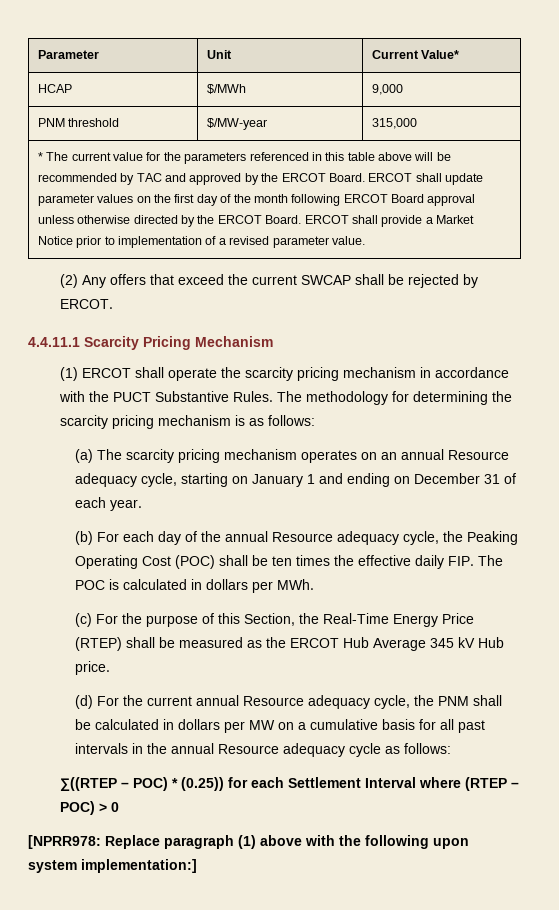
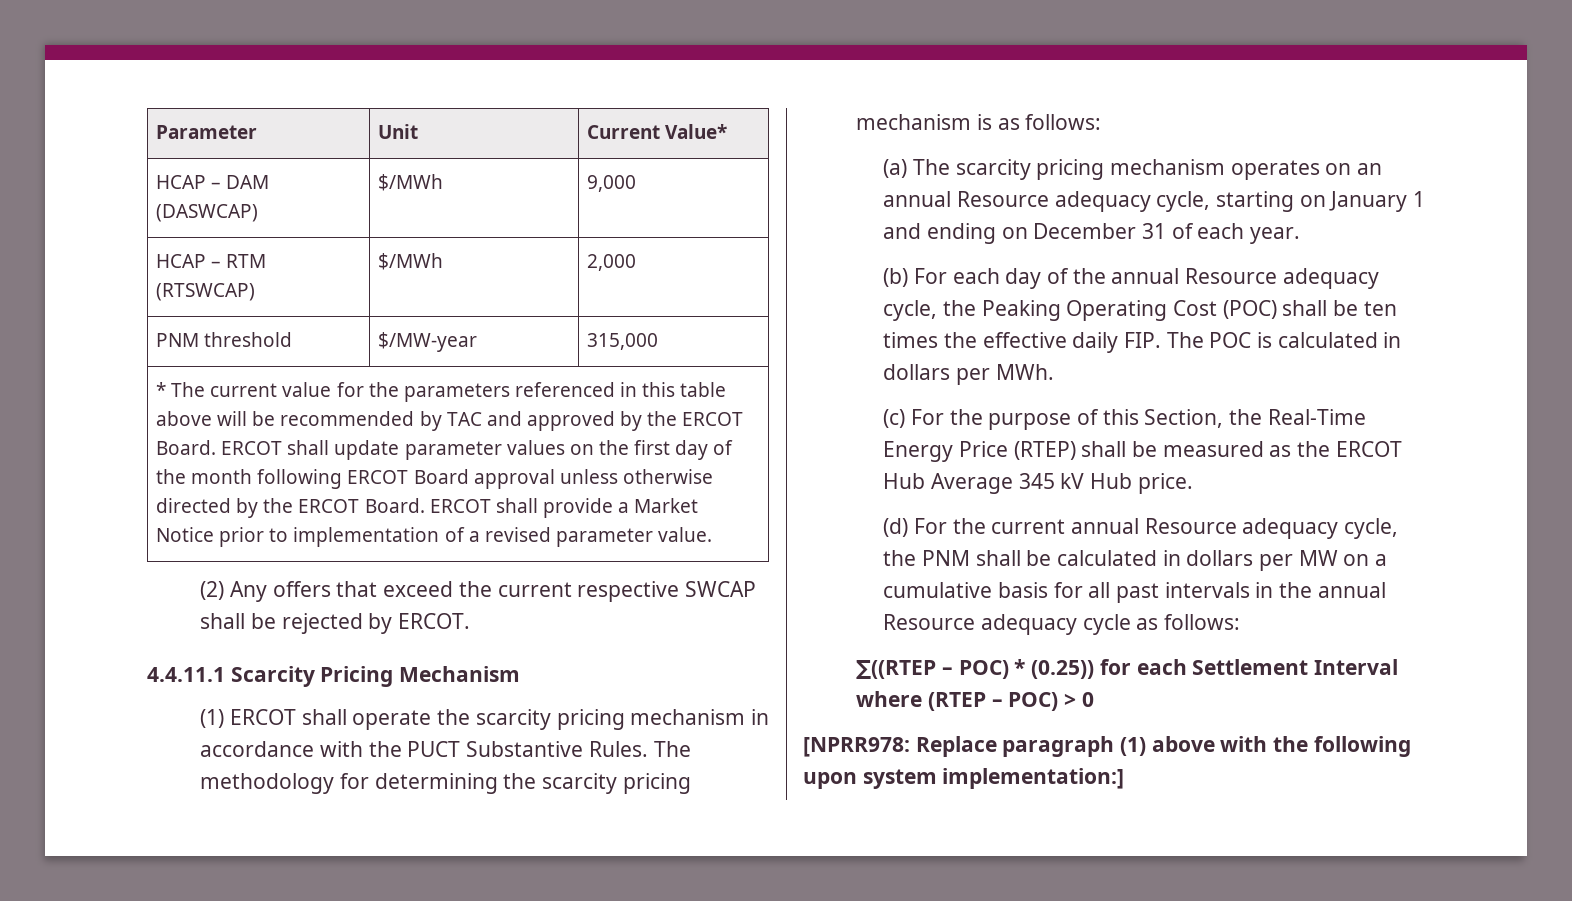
(72, 88) none -> [211,175,270,189] [156,204,259,222] – DAM (DASWCAP)
(403, 89) none -> [156,254,267,268] [156,283,256,301] [378,253,444,270] [587,254,637,271] // HCAP – RTM (RTSWCAP) | $/MWh | 2,000
(297, 280) none -> [577,581,680,602] respective

